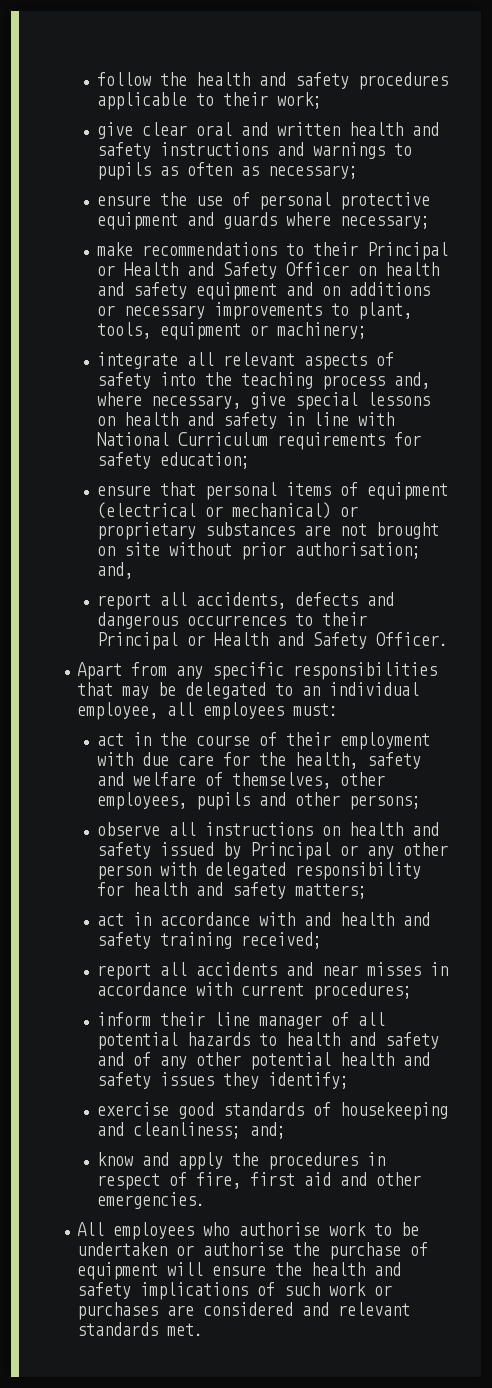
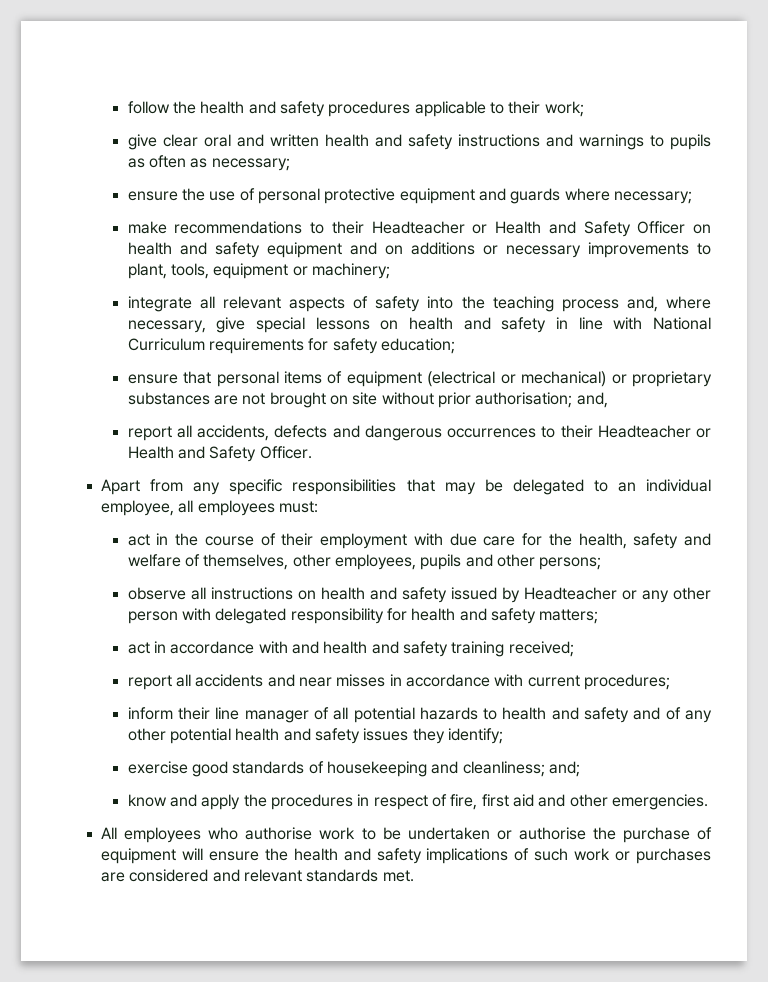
[366,242,448,260] Principal -> [371,221,465,234] Headteacher
[96,632,178,650] Principal -> [597,425,691,438] Headteacher
[249,842,331,860] Principal -> [523,587,617,600] Headteacher

